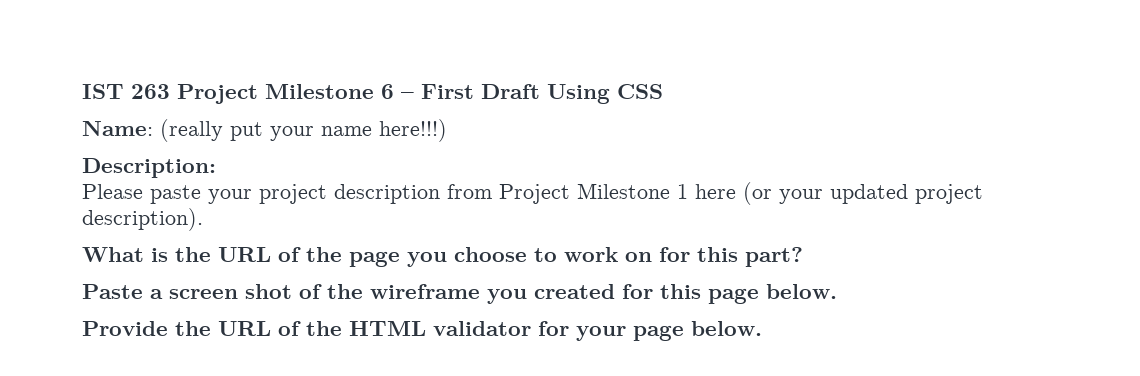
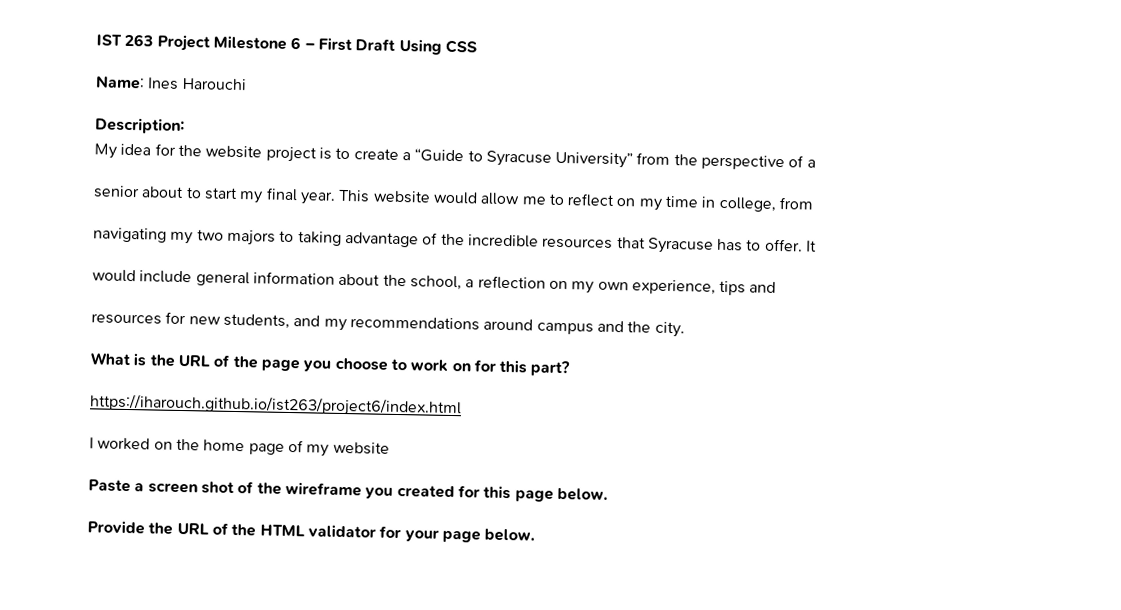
[160,119,447,142] [82,158,216,178] [82,182,983,205] [82,208,203,231] (really put your name here!!!) // Description: // Please paste your project description from Project Milestone 1 here (or your updated project description). -> [147,77,247,91] [95,117,185,135] [94,143,816,171] [93,185,815,212] [93,227,818,254] [92,269,777,296] [91,311,685,338] Ines Harouchi // Description: // My idea for the website project is to create a “Guide to Syracuse University” from the perspective of a // senior about to start my final year. This website would allow me to reflect on my time in college, from // navigating my two majors to taking advantage of the incredible resources that Syracuse has to offer. It // would include general information about the school, a reflection on my own experience, tips and // resources for new students, and my recommendations around campus and the city.
(803, 257) none -> [89,393,462,418] [89,437,390,457] // https://iharouch.github.io/ist263/project6/index.html // I worked on the home page of my website

